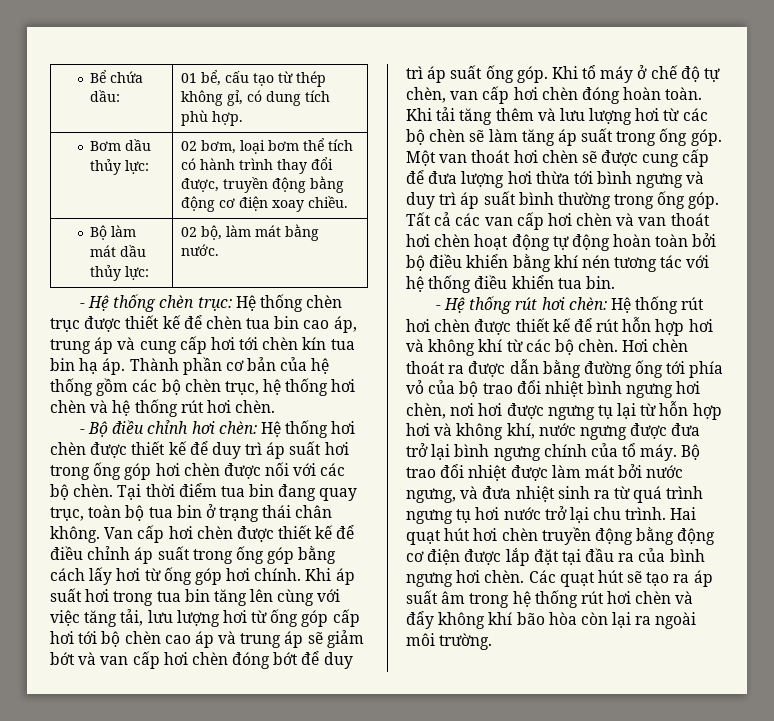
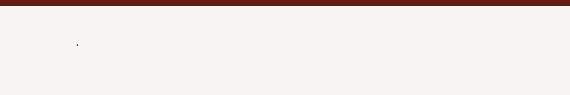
[90,70,144,83] [90,90,121,102] [181,70,327,87] [181,90,331,106] [181,110,244,126] [90,139,152,151] [90,159,150,175] [181,138,354,154] [181,157,334,174] [181,176,345,193] [181,196,349,212] [90,225,137,240] [90,245,147,257] [90,265,150,281] [181,224,320,241] [181,244,220,256] [79,294,343,312] [50,315,357,333] [50,336,355,354] [50,357,330,375] [50,378,356,396] [50,399,276,417] [79,420,356,438] [50,441,349,459] [50,462,346,480] [50,483,358,501] [50,504,333,522] [50,525,355,543] [50,546,337,564] [50,567,355,585] [50,588,341,606] [50,609,360,627] [50,630,364,648] [50,651,353,669] [406,65,721,83] [406,86,703,104] [406,107,708,125] [406,128,722,146] [406,149,710,167] [406,170,705,188] [406,191,720,209] [406,212,710,230] [406,233,717,251] [406,254,710,272] [406,275,615,293] [435,296,705,314] [406,317,713,336] [406,339,689,356] [406,359,724,378] [406,380,701,398] [406,401,722,420] [406,423,701,440] [406,443,701,461] [406,464,684,481] [406,486,704,503] [406,506,697,524] [406,527,716,545] [406,548,705,566] [406,570,713,587] [406,590,694,608] [406,611,697,629] [406,633,493,650] Bể chứa dầu: | 01 bể, cấu tạo từ thép không gỉ, có dung tích phù hợp. // Bơm dầu thủy lực: | 02 bơm, loại bơm thể tích có hành trình thay đổi được, truyền động bằng động cơ điện xoay chiều. // Bộ làm mát dầu thủy lực: | 02 bộ, làm mát bằng nước. // - Hệ thống chèn trục: Hệ thống chèn trục được thiết kế để chèn tua bin cao áp, trung áp và cung cấp hơi tới chèn kín tua bin hạ áp. Thành phần cơ bản của hệ thống gồm các bộ chèn trục, hệ thống hơi chèn và hệ thống rút hơi chèn. // - Bộ điều chỉnh hơi chèn: Hệ thống hơi chèn được thiết kế để duy trì áp suất hơi trong ống góp hơi chèn được nối với các bộ chèn. Tại thời điểm tua bin đang quay trục, toàn bộ tua bin ở trạng thái chân không. Van cấp hơi chèn được thiết kế để điều chỉnh áp suất trong ống góp bằng cách lấy hơi từ ống góp hơi chính. Khi áp suất hơi trong tua bin tăng lên cùng với việc tăng tải, lưu lượng hơi từ ống góp cấp hơi tới bộ chèn cao áp và trung áp sẽ giảm bớt và van cấp hơi chèn đóng bớt để duy trì áp suất ống góp. Khi tổ máy ở chế độ tự chèn, van cấp hơi chèn đóng hoàn toàn. Khi tải tăng thêm và lưu lượng hơi từ các bộ chèn sẽ làm tăng áp suất trong ống góp. Một van thoát hơi chèn sẽ được cung cấp để đưa lượng hơi thừa tới bình ngưng và duy trì áp suất bình thường trong ống góp. Tất cả các van cấp hơi chèn và van thoát hơi chèn hoạt động tự động hoàn toàn bởi bộ điều khiển bằng khí nén tương tác với hệ thống điều khiển tua bin. // - Hệ thống rút hơi chèn: Hệ thống rút hơi chèn được thiết kế để rút hỗn hợp hơi và không khí từ các bộ chèn. Hơi chèn thoát ra được dẫn bằng đường ống tới phía vỏ của bộ trao đổi nhiệt bình ngưng hơi chèn, nơi hơi được ngưng tụ lại từ hỗn hợp hơi và không khí, nước ngưng được đưa trở lại bình ngưng chính của tổ máy. Bộ trao đổi nhiệt được làm mát bởi nước ngưng, và đưa nhiệt sinh ra từ quá trình ngưng tụ hơi nước trở lại chu trình. Hai quạt hút hơi chèn truyền động bằng động cơ điện được lắp đặt tại đầu ra của bình ngưng hơi chèn. Các quạt hút sẽ tạo ra áp suất âm trong hệ thống rút hơi chèn và đẩy không khí bão hòa còn lại ra ngoài môi trường. -> [76,44,79,46] .

